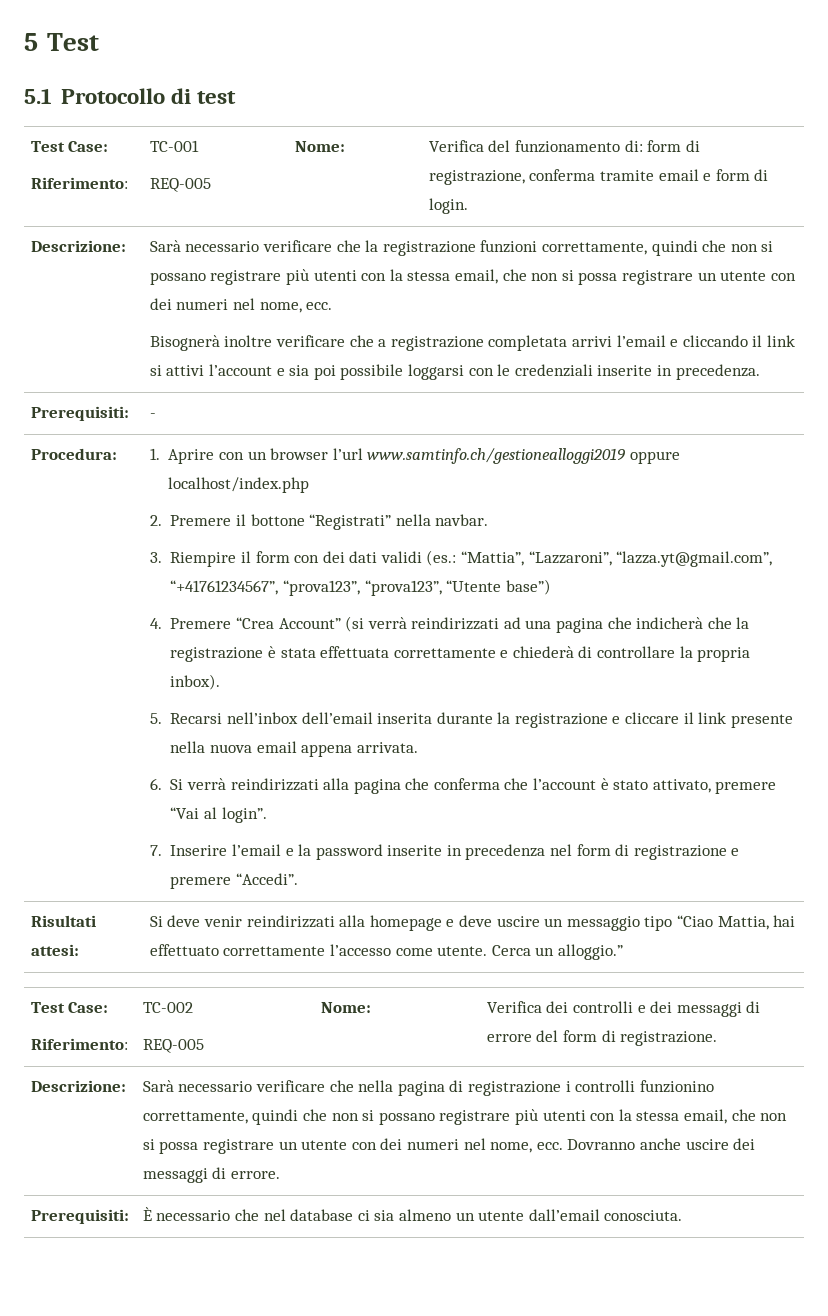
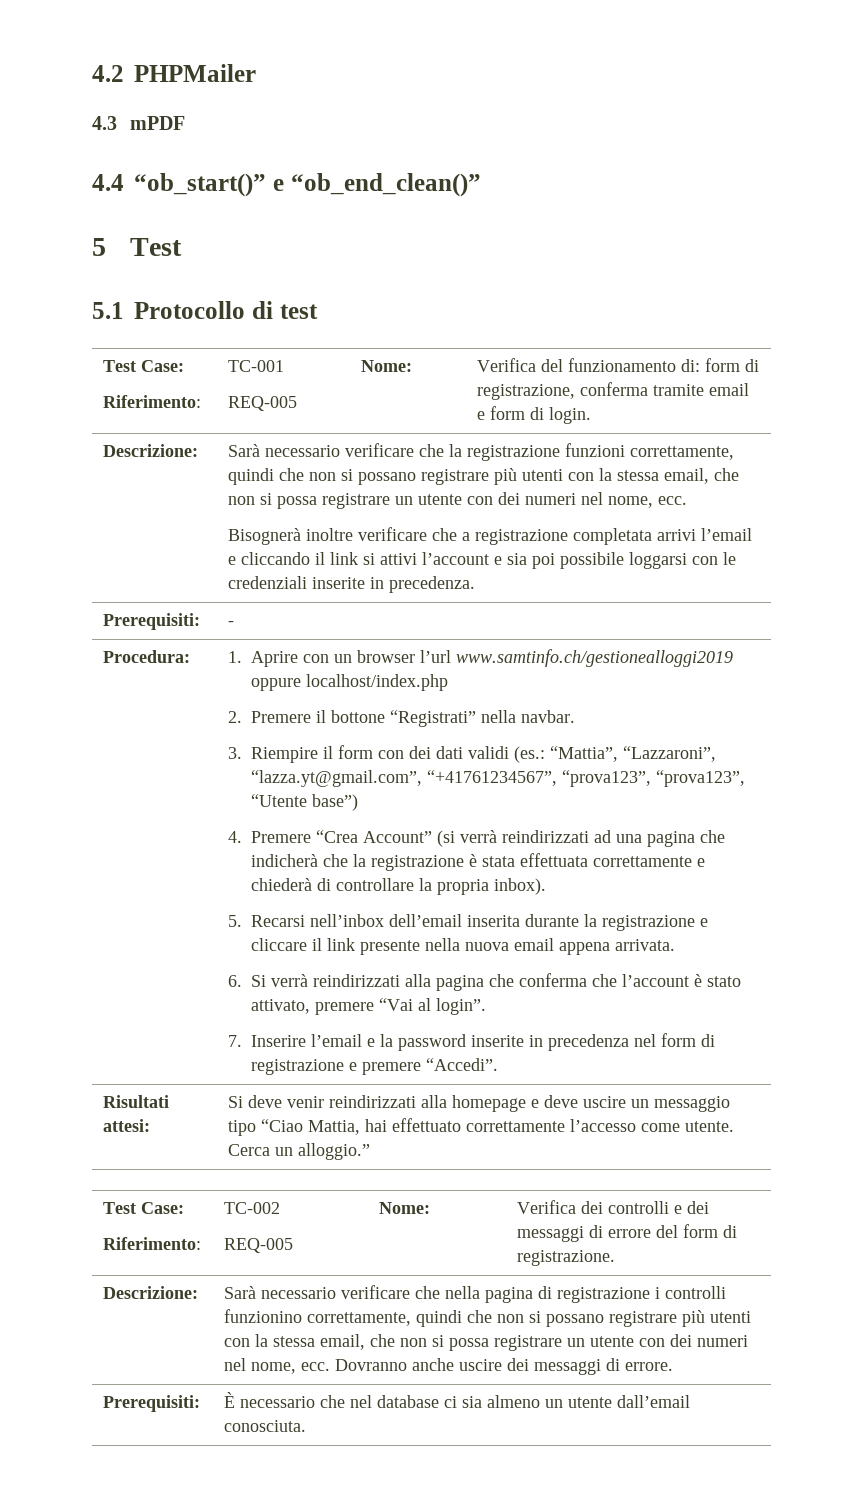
(24, 42) none -> [92,64,256,82] [92,116,185,130] [92,173,481,197] 4.2 PHPMailer // 4.3 mPDF // 4.4 “ob_start()” e “ob_end_clean()” //

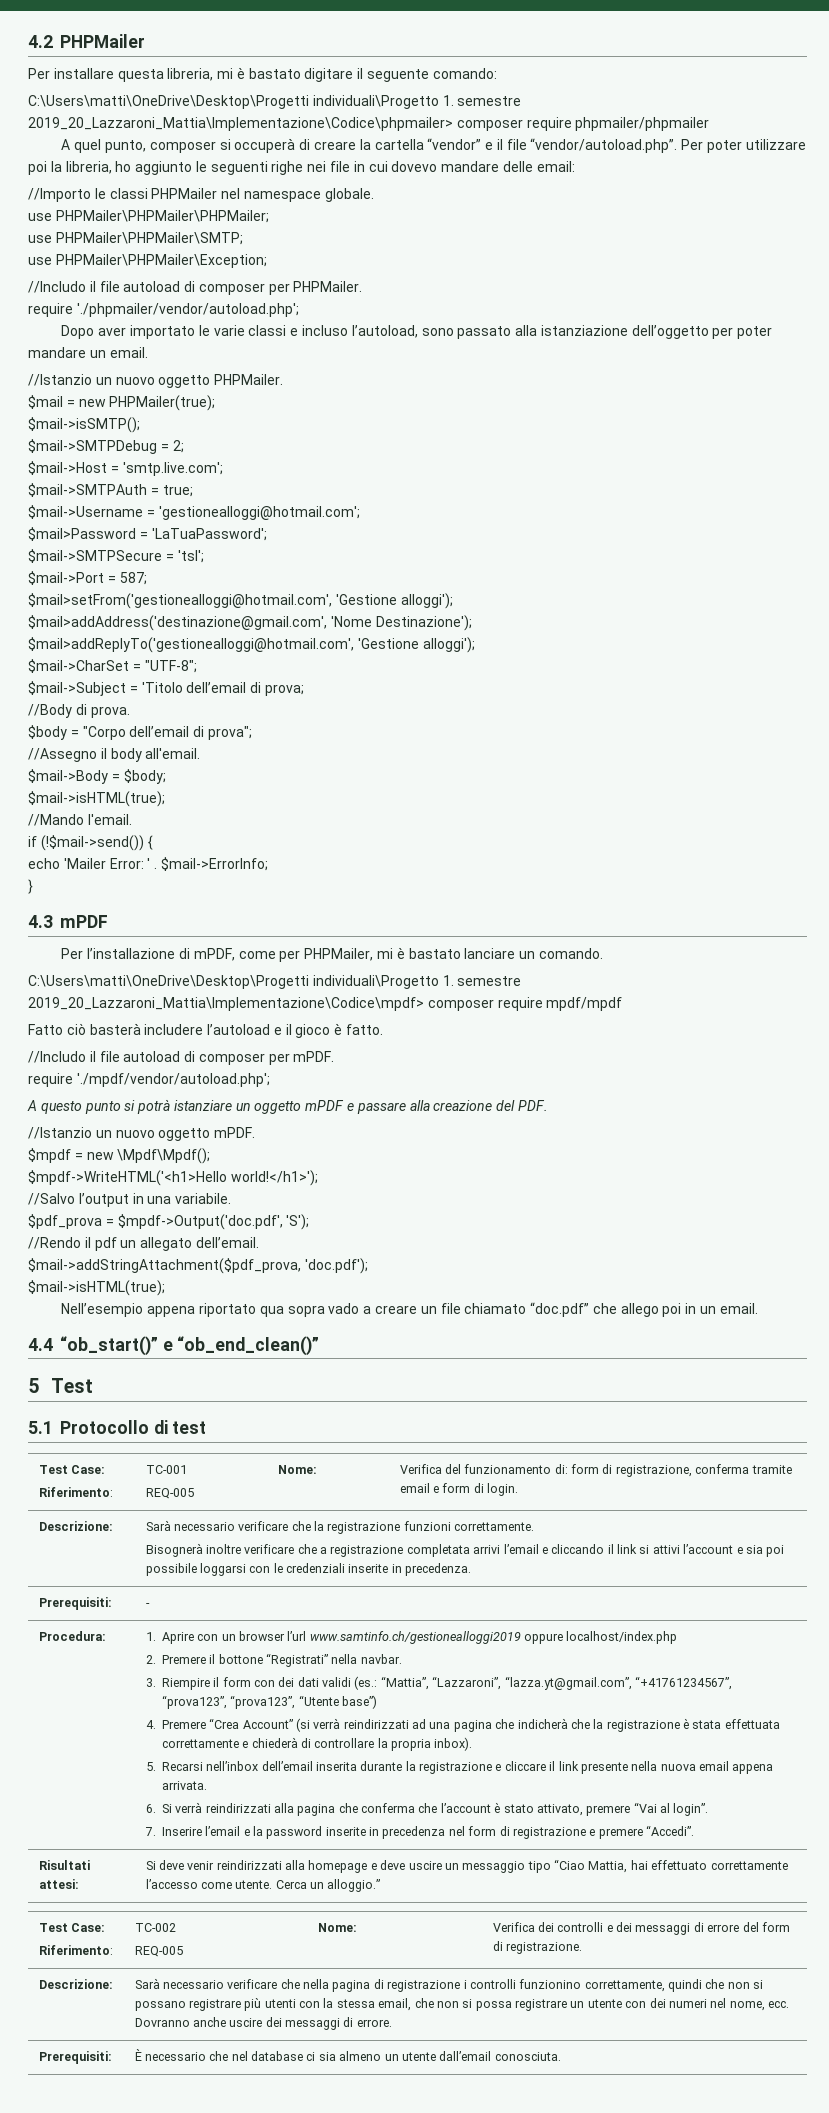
[92,116,185,130] 4.3 mPDF -> [28,67,497,82] [28,95,522,109] [28,117,710,131] [61,138,806,153] [28,161,575,175] [28,188,374,202] [28,210,269,223] [28,232,243,245] [28,254,267,268] [28,281,363,295] [28,303,299,317] [61,325,773,339] [28,347,148,358] [28,374,284,388] [28,395,216,411] [28,417,140,433] [28,439,184,454] [28,461,223,476] [28,483,193,497] [28,505,360,520] [28,527,267,541] [28,549,204,563] [28,571,147,585] [28,593,453,609] [28,615,472,631] [28,637,475,653] [28,659,197,673] [28,681,304,696] [28,704,130,718] [28,725,252,740] [28,748,201,762] [28,769,166,784] [28,791,165,807] [28,814,132,826] [28,835,153,851] [28,857,268,871] [28,879,33,894] [28,915,108,928] [61,947,603,962] [28,975,522,989] [28,997,623,1011] [28,1023,384,1038] [28,1051,335,1065] [28,1073,270,1087] [27,1099,548,1114] [28,1127,256,1141] [28,1148,211,1164] [28,1170,318,1186] [28,1193,232,1207] [28,1214,310,1230] [28,1237,259,1251] [28,1258,368,1274] [28,1280,165,1296] [61,1302,758,1317] Per installare questa libreria, mi è bastato digitare il seguente comando: // C:\Users\matti\OneDrive\Desktop\Progetti individuali\Progetto 1. semestre 2019_20_Lazzaroni_Mattia\Implementazione\Codice\phpmailer> composer require phpmailer/phpmailer // A quel punto, composer si occuperà di creare la cartella “vendor” e il file “vendor/autoload.php”. Per poter utilizzare poi la libreria, ho aggiunto le seguenti righe nei file in cui dovevo mandare delle email: // //Importo le classi PHPMailer nel namespace globale. // use PHPMailer\PHPMailer\PHPMailer; // use PHPMailer\PHPMailer\SMTP; // use PHPMailer\PHPMailer\Exception; // //Includo il file autoload di composer per PHPMailer. // require './phpmailer/vendor/autoload.php'; // Dopo aver importato le varie classi e incluso l’autoload, sono passato alla istanziazione dell’oggetto per poter mandare un email. // //Istanzio un nuovo oggetto PHPMailer. // $mail = new PHPMailer(true); // $mail->isSMTP(); // $mail->SMTPDebug = 2; // $mail->Host = 'smtp.live.com'; // $mail->SMTPAuth = true; // $mail->Username = 'gestionealloggi@hotmail.com'; // $mail>Password = 'LaTuaPassword'; // $mail->SMTPSecure = 'tsl'; // $mail->Port = 587; // $mail>setFrom('gestionealloggi@hotmail.com', 'Gestione alloggi'); // $mail>addAddress('destinazione@gmail.com', 'Nome Destinazione'); // $mail>addReplyTo('gestionealloggi@hotmail.com', 'Gestione alloggi'); // $mail->CharSet = "UTF-8"; // $mail->Subject = 'Titolo dell’email di prova; // //Body di prova. // $body = "Corpo dell’email di prova"; // //Assegno il body all'email. // $mail->Body = $body; // $mail->isHTML(true); // //Mando l'email. // if (!$mail->send()) { // echo 'Mailer Error: ' . $mail->ErrorInfo; // } // 4.3 mPDF // Per l’installazione di mPDF, come per PHPMailer, mi è bastato lanciare un comando. // C:\Users\matti\OneDrive\Desktop\Progetti individuali\Progetto 1. semestre 2019_20_Lazzaroni_Mattia\Implementazione\Codice\mpdf> composer require mpdf/mpdf // Fatto ciò basterà includere l’autoload e il gioco è fatto. // //Includo il file autoload di composer per mPDF. // require './mpdf/vendor/autoload.php'; // A questo punto si potrà istanziare un oggetto mPDF e passare alla creazione del PDF. // //Istanzio un nuovo oggetto mPDF. // $mpdf = new \Mpdf\Mpdf(); // $mpdf->WriteHTML('<h1>Hello world!</h1>'); // //Salvo l’output in una variabile. // $pdf_prova = $mpdf->Output('doc.pdf', 'S'); // //Rendo il pdf un allegato dell’email. // $mail->addStringAttachment($pdf_prova, 'doc.pdf'); // $mail->isHTML(true); // Nell’esempio appena riportato qua sopra vado a creare un file chiamato “doc.pdf” che allego poi in un email.
[630,446,735,460] [228,468,740,485] [228,492,688,509] correttamente, quindi che non si possano registrare più utenti con la stessa email, che non si possa registrare un utente con dei numeri nel nome, ecc. -> [454,1522,535,1531] correttamente.

